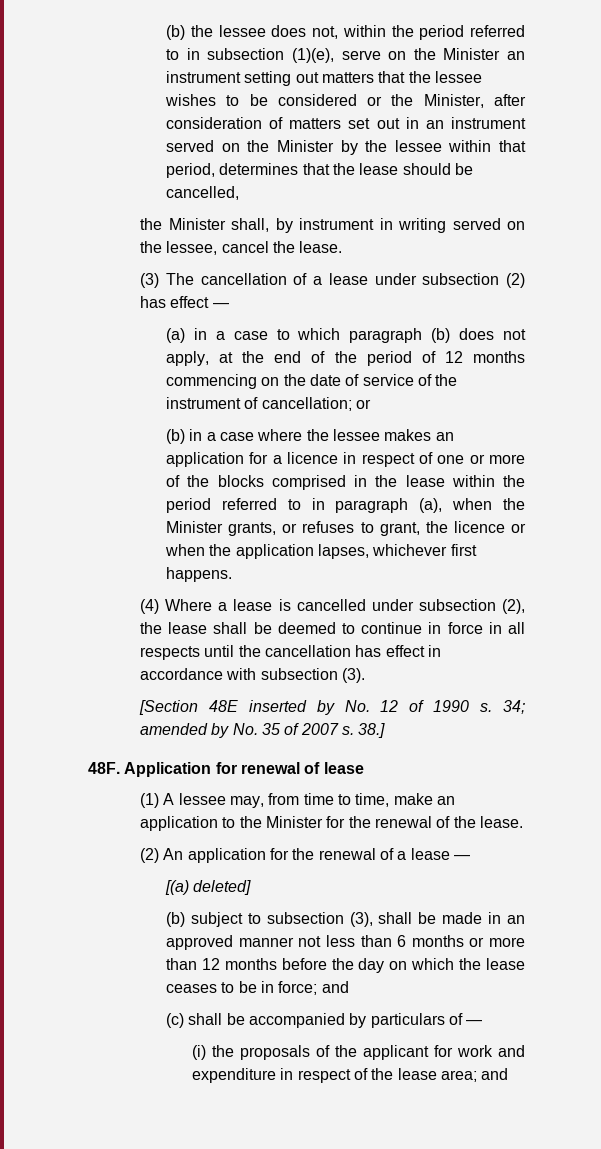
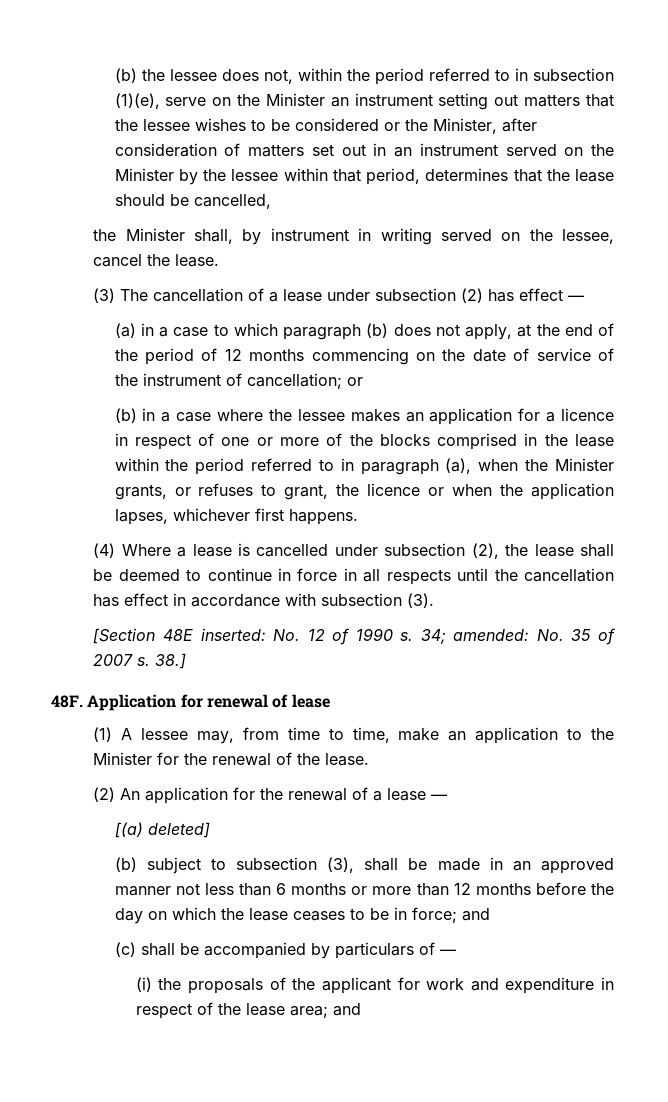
[248,700,335,715] inserted by -> [200,628,266,641] inserted:
[139,723,230,738] amended by -> [453,629,530,641] amended:

